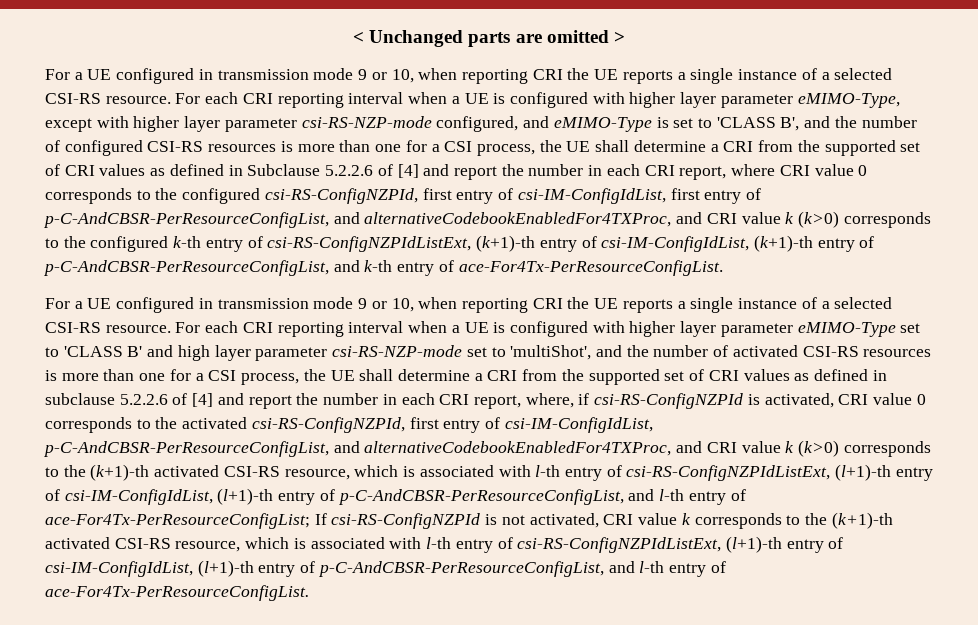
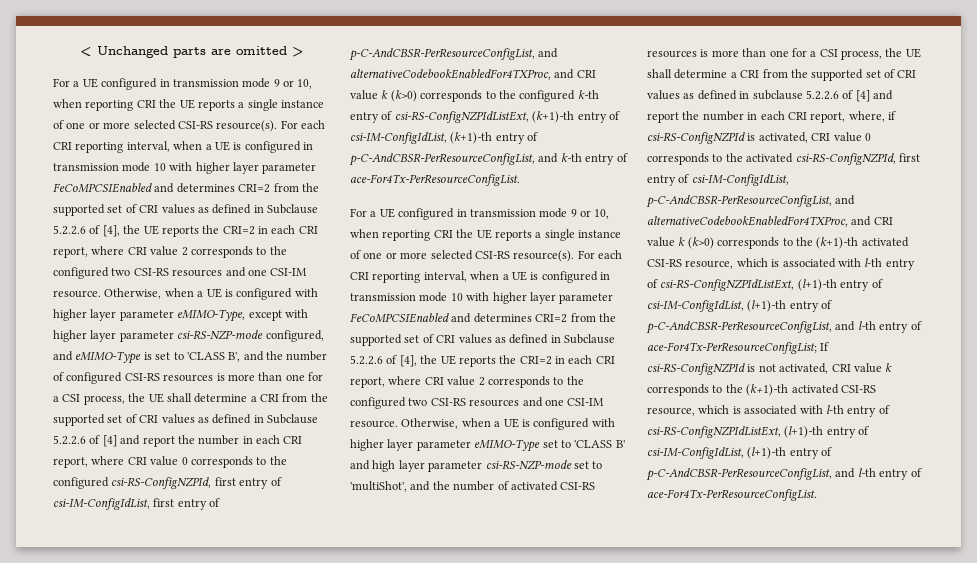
[821,68,893,80] [45,92,404,108] a selected CSI-RS resource. For each CRI reporting interval -> [66,120,325,132] [53,141,313,153] [53,162,317,174] [53,183,319,193] [53,204,318,216] [53,225,318,237] [53,246,287,258] [53,267,308,279] [53,288,162,299] one or more selected CSI-RS resource(s). For each CRI reporting interval, when a UE is configured in transmission mode 10 with higher layer parameter FeCoMPCSIEnabled and determines CRI=2 from the supported set of CRI values as defined in Subclause 5.2.2.6 of [4], the UE reports the CRI=2 in each CRI report, where CRI value 2 corresponds to the configured two CSI-RS resources and one CSI-IM resource. Otherwise,
[821,297,893,309] [45,321,404,337] a selected CSI-RS resource. For each CRI reporting interval -> [363,250,622,262] [350,271,610,283] [350,292,614,304] [350,313,616,323] [350,334,615,346] [350,355,615,367] [350,376,584,388] [350,397,605,409] [350,418,459,429] one or more selected CSI-RS resource(s). For each CRI reporting interval, when a UE is configured in transmission mode 10 with higher layer parameter FeCoMPCSIEnabled and determines CRI=2 from the supported set of CRI values as defined in Subclause 5.2.2.6 of [4], the UE reports the CRI=2 in each CRI report, where CRI value 2 corresponds to the configured two CSI-RS resources and one CSI-IM resource. Otherwise,

